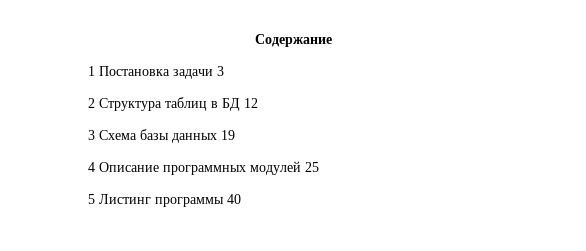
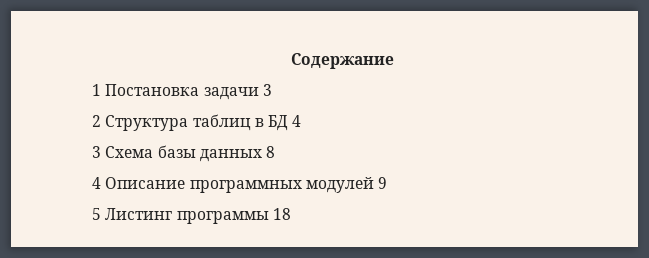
[243,98,258,108] 12 -> [292,115,302,127] 4
[220,130,235,140] 19 -> [266,146,276,158] 8
[304,162,319,172] 25 -> [378,177,388,189] 9
[226,194,241,204] 40 -> [272,208,291,220] 18

